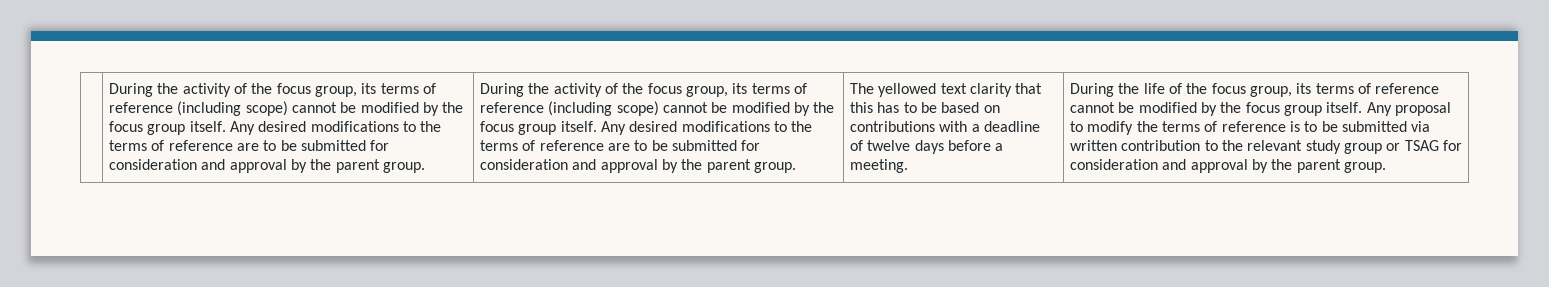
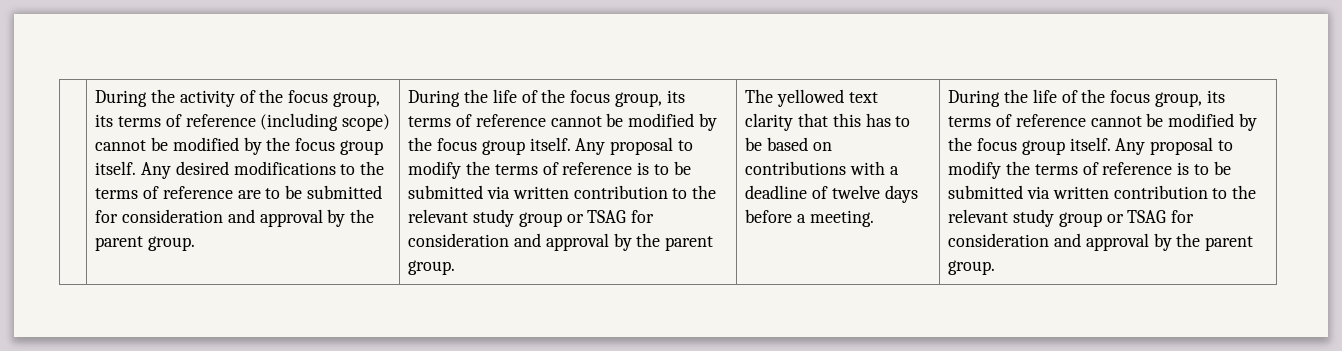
[553,83,807,97] [480,101,835,116] [480,121,813,135] [480,140,737,151] activity of the focus group, its terms of reference (including scope) cannot be modified by the focus group itself. Any desired modifications to the terms of reference are to be submitted -> [492,89,685,107] [408,113,717,131] [408,137,693,155] [408,161,691,179] [408,185,717,199] [408,209,627,227] life of the focus group, its terms of reference cannot be modified by the focus group itself. Any proposal to modify the terms of reference is to be submitted via written contribution to the relevant study group or TSAG

